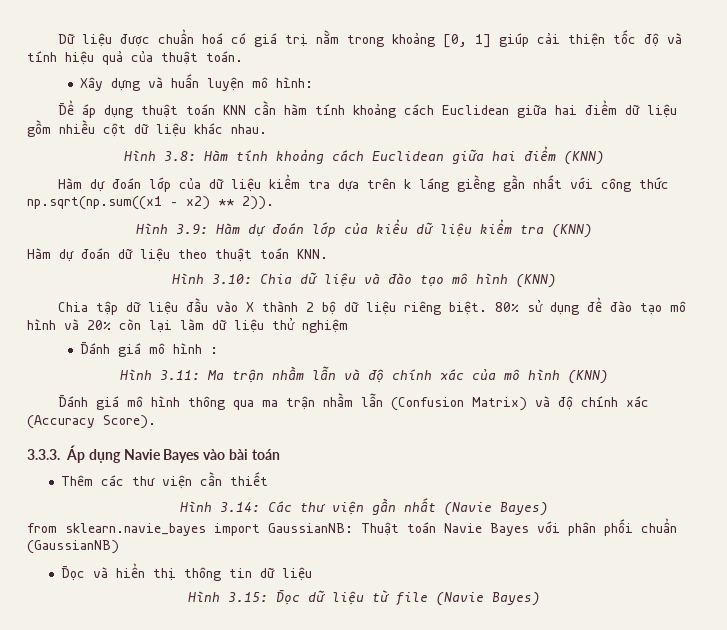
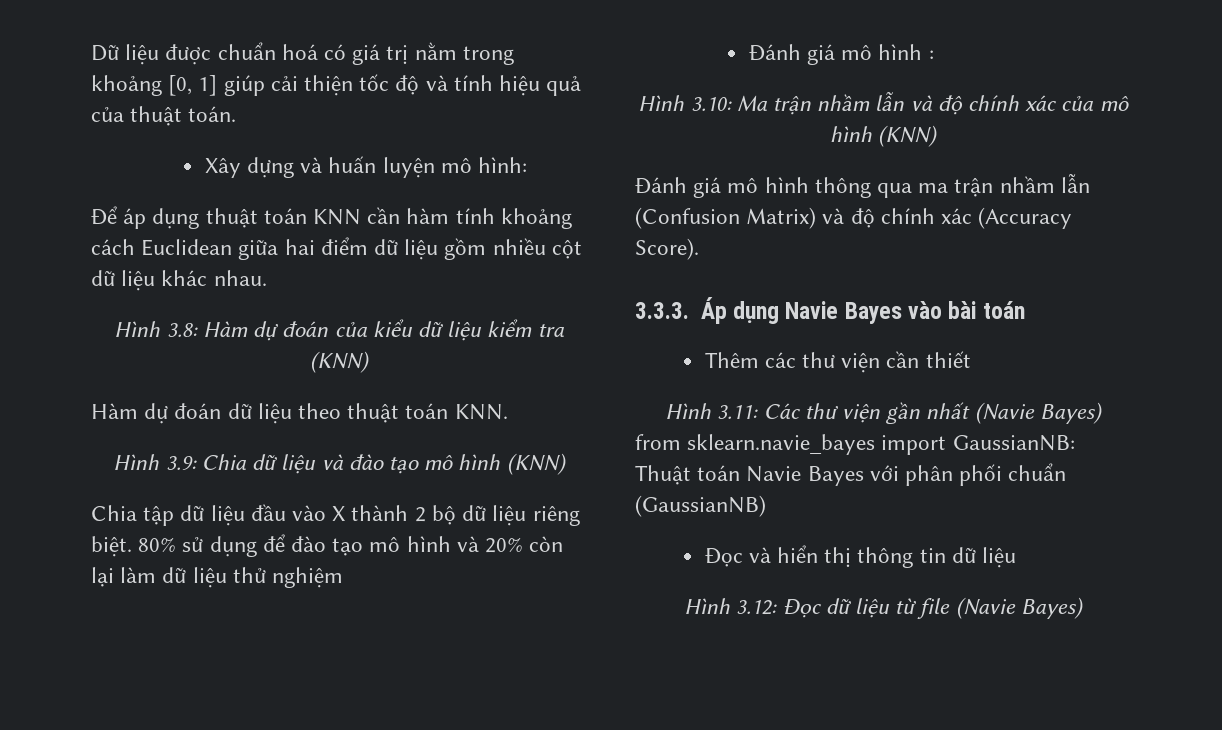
[235,146,604,165] [57,174,669,192] [27,196,274,210] [135,222,336,237] tính khoảng cách Euclidean giữa hai điểm (KNN) // Hàm dự đoán lớp của dữ liệu kiểm tra dựa trên k láng giềng gần nhất với công thức np.sqrt(np.sum((x1 – x2) ** 2)). // Hình 3.9: Hàm dự đoán lớp -> [253,321,329,341] dự đoán
[211,274,252,284] 3.10: -> [165,456,197,470] 3.9:
[159,370,200,380] 3.11: -> [690,96,732,111] 3.10:
[219,502,260,512] 3.14: -> [717,404,759,419] 3.11:
[227,592,268,602] 3.15: -> [736,599,778,615] 3.12:

